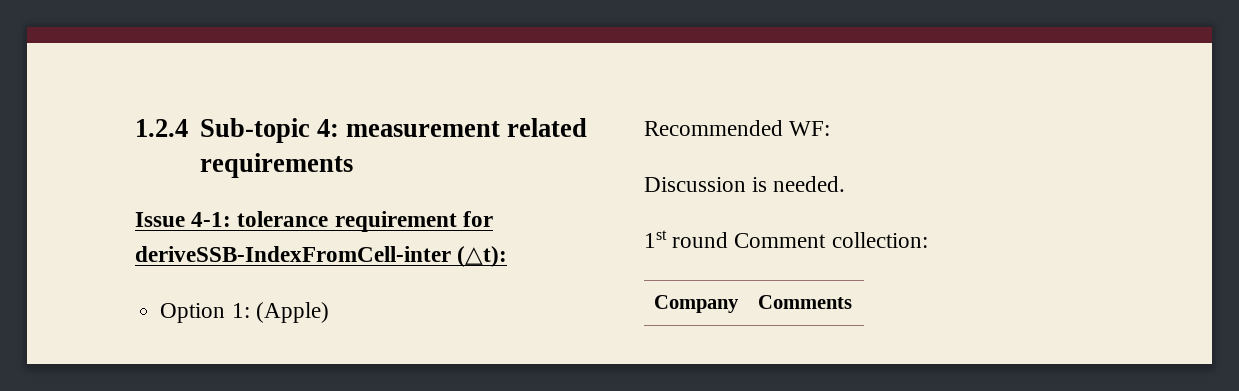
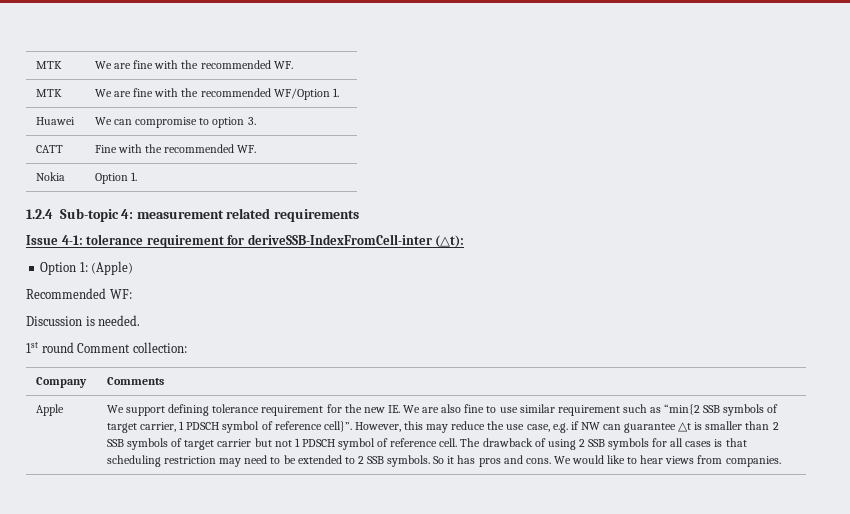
(135, 128) none -> [36,61,63,69] [95,60,293,69] [36,89,63,97] [95,88,339,100] [36,117,76,125] [95,117,256,128] [36,145,64,153] [95,144,257,153] [36,172,66,181] [95,172,138,184] MTK | We are fine with the recommended WF. // MTK | We are fine with the recommended WF/Option 1. // Huawei | We can compromise to option 3. // CATT | Fine with the recommended WF. // Nokia | Option 1. //
(852, 302) none -> [36,404,65,416] [107,404,779,416] [107,421,779,433] [107,438,747,450] [107,455,781,467] // Apple | We support defining tolerance requirement for the new IE. We are also fine to use similar requirement such as “min{2 SSB symbols of target carrier, 1 PDSCH symbol of reference cell}”. However, this may reduce the use case, e.g. if NW can guarantee △t is smaller than 2 SSB symbols of target carrier but not 1 PDSCH symbol of reference cell. The drawback of using 2 SSB symbols for all cases is that scheduling restriction may need to be extended to 2 SSB symbols. So it has pros and cons. We would like to hear views from companies.

